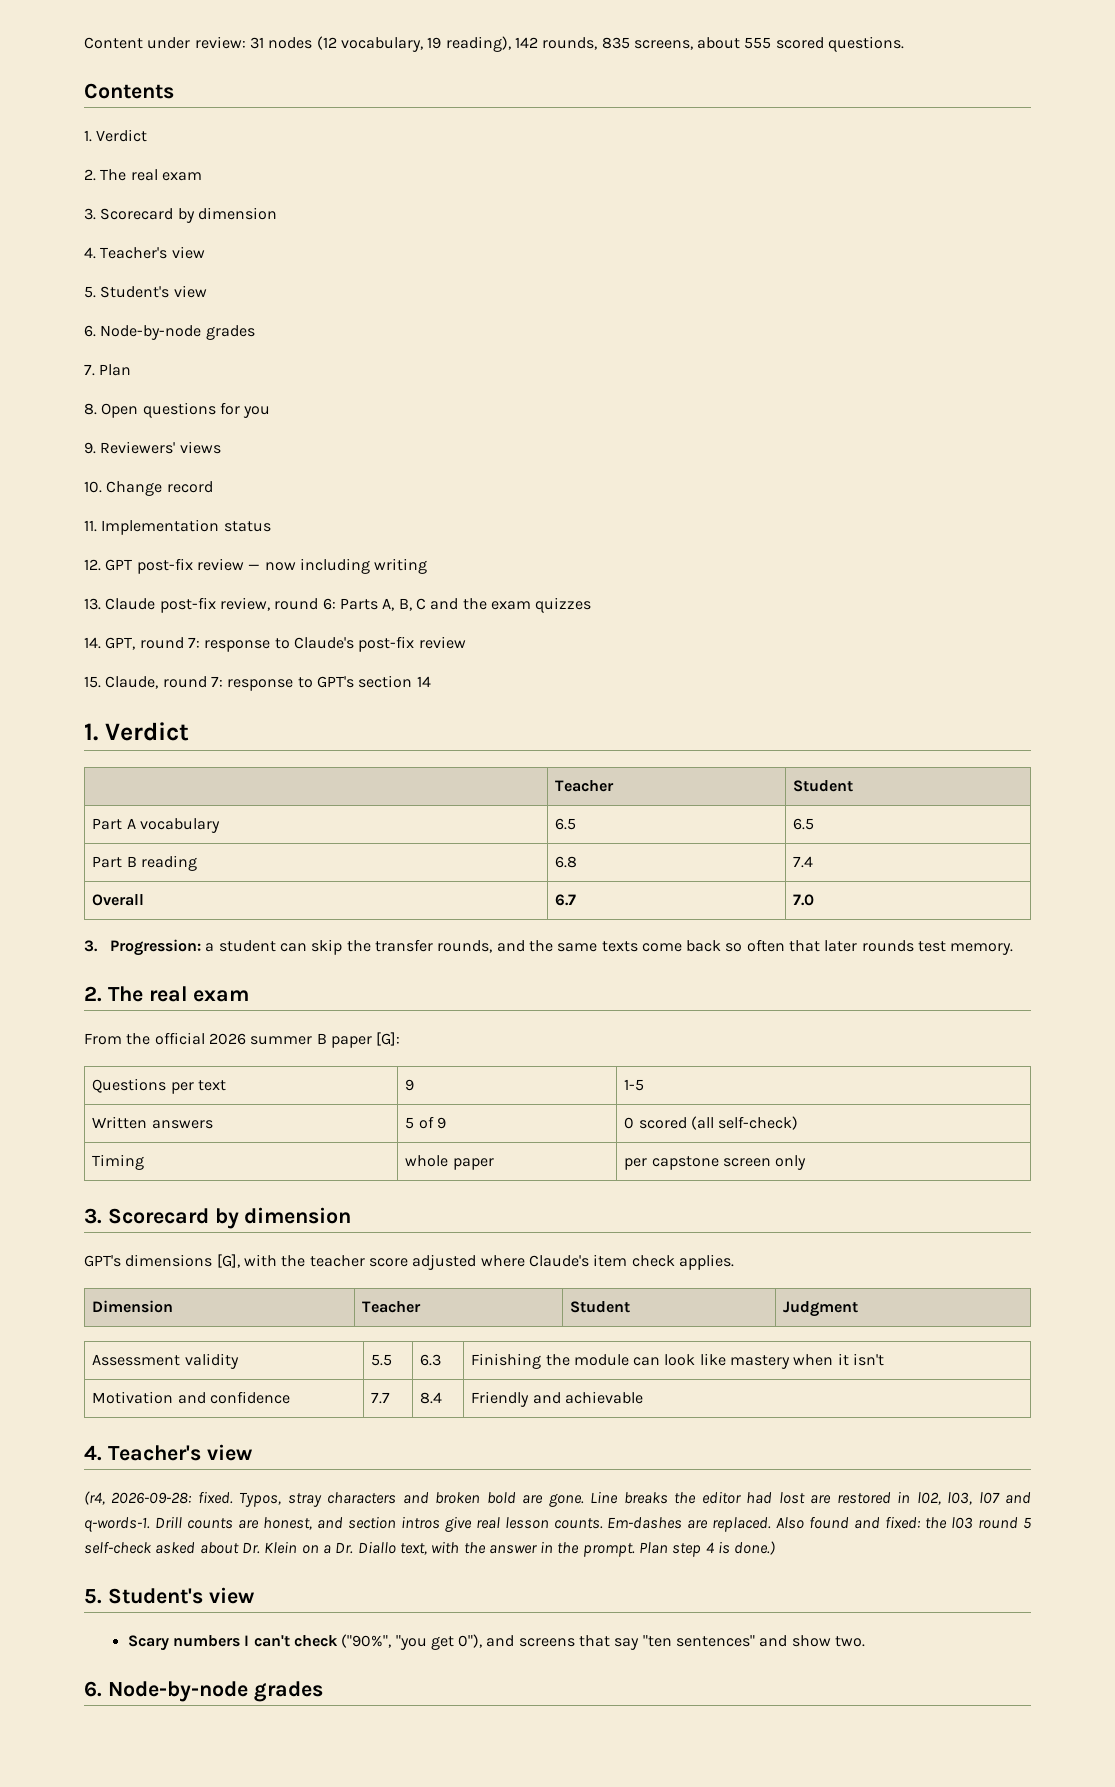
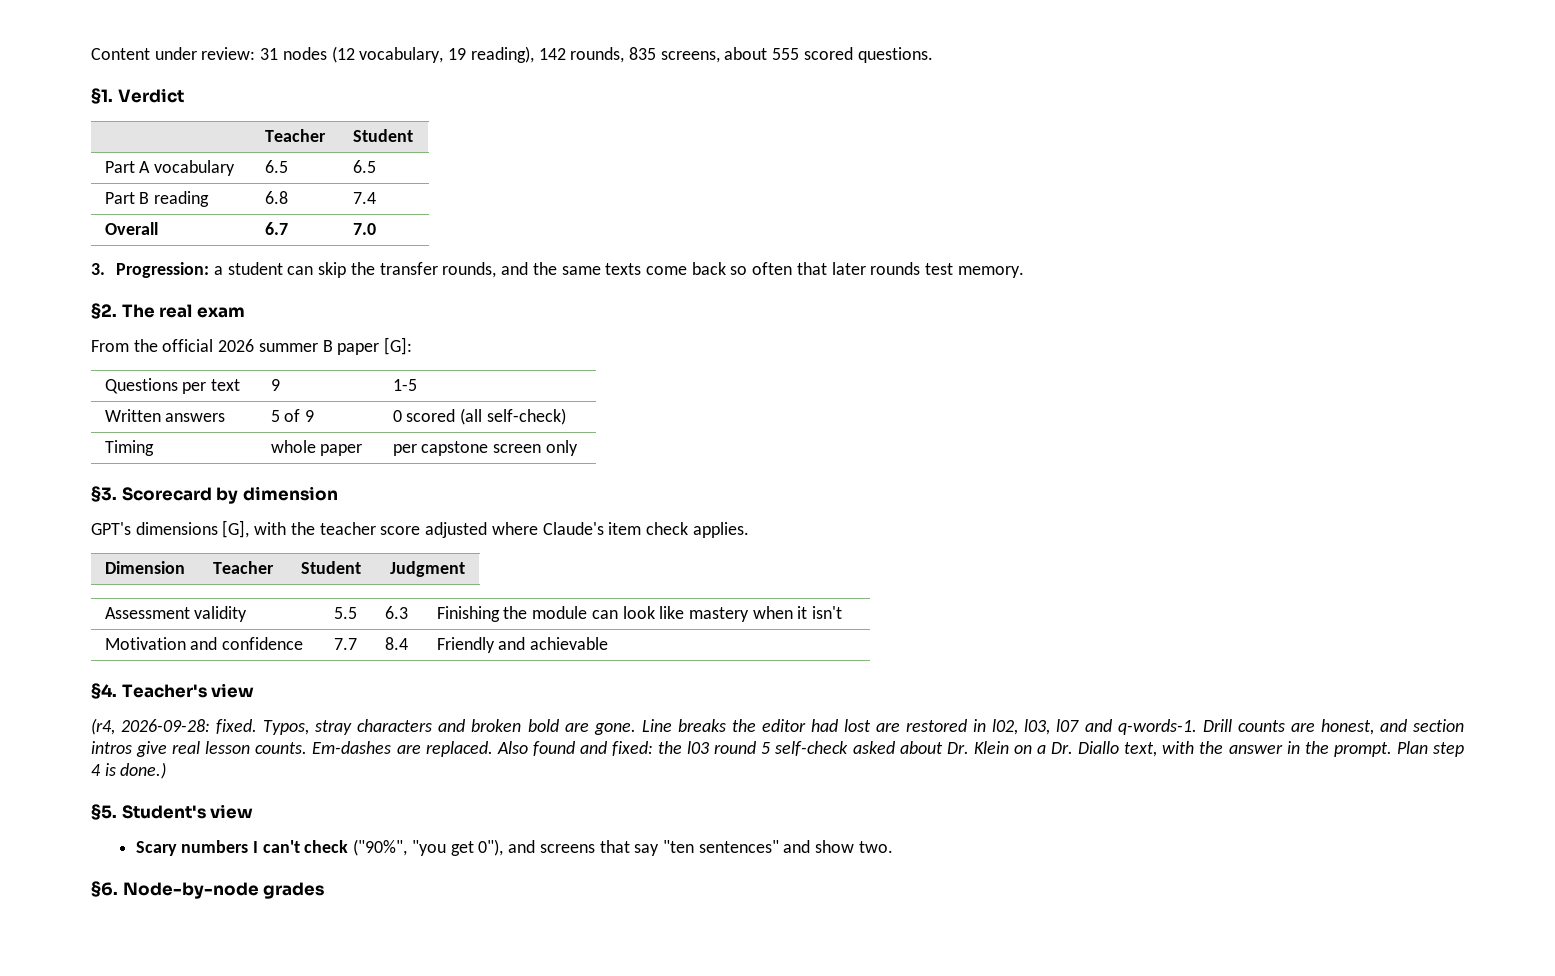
[84,83,174,99] [84,129,148,142] [84,169,202,181] [84,207,277,223] [84,246,205,259] [84,285,207,298] [84,325,255,340] [84,364,132,376] [84,402,271,418] [84,441,221,454] [84,481,213,496] [84,519,271,535] [84,558,428,574] [84,597,592,613] [84,636,466,652] [84,675,431,691] [84,723,98,741] Contents // 1. Verdict // 2. The real exam // 3. Scorecard by dimension // 4. Teacher's view // 5. Student's view // 6. Node-by-node grades // 7. Plan // 8. Open questions for you // 9. Reviewers' views // 10. Change record // 11. Implementation status // 12. GPT post-fix review — now including writing // 13. Claude post-fix review, round 6: Parts A, B, C and the exam quizzes // 14. GPT, round 7: response to Claude's post-fix review // 15. Claude, round 7: response to GPT's section 14 // 1. -> [91,88,113,104] §1.
[84,986,102,1002] 2. -> [91,303,117,319] §2.
[84,1208,102,1224] 3. -> [91,486,117,502] §3.
[84,1445,102,1461] 4. -> [91,683,117,699] §4.
[84,1589,102,1604] 5. -> [91,804,117,820] §5.
[84,1681,102,1697] 6. -> [91,881,118,897] §6.

